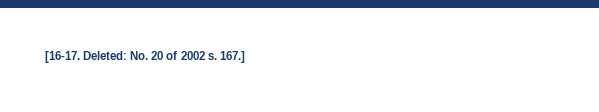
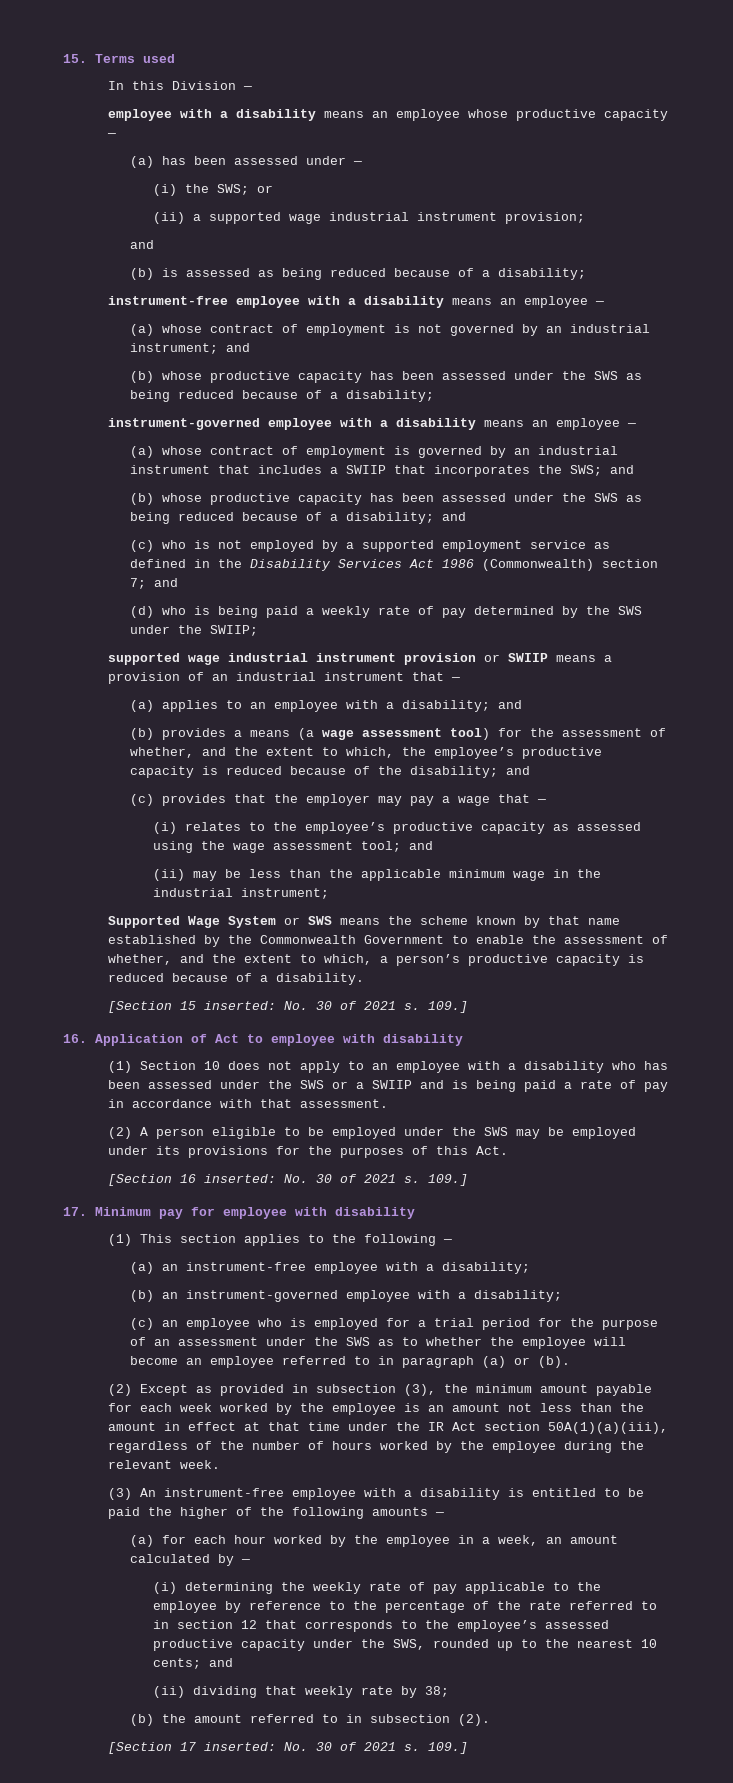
[45,51,245,63] [16-17. Deleted: No. 20 of 2002 s. 167.] -> [63,54,175,63] [107,81,252,90] [107,109,668,121] [106,133,116,137] [130,156,363,168] [152,184,273,196] [152,212,585,224] [130,240,155,249] [130,268,587,280] [107,296,604,308] [130,324,651,336] [130,343,251,354] [130,371,643,383] [130,390,435,402] [107,418,636,430] [130,446,619,458] [130,465,635,477] [130,493,643,505] [130,512,467,524] [130,540,611,552] [130,559,659,571] [130,578,179,589] [130,606,643,618] [130,625,259,636] [107,653,612,665] [107,672,460,684] [130,700,523,712] [130,728,667,740] [130,747,603,759] [130,766,531,778] [130,794,547,806] [152,822,641,834] [152,841,433,853] [152,869,601,881] [152,888,329,899] [107,916,620,928] [107,935,668,947] [107,954,644,966] [107,973,364,985] [107,1001,468,1013] [63,1034,463,1046] [107,1061,668,1073] [107,1080,668,1092] [107,1099,388,1108] [107,1127,636,1139] [107,1146,508,1158] [107,1174,468,1186] [63,1207,415,1219] [107,1234,452,1246] [130,1262,531,1274] [130,1290,563,1302] [130,1318,659,1330] [130,1337,627,1349] [130,1356,571,1368] [107,1384,652,1396] [107,1403,644,1415] [107,1422,668,1434] [107,1441,644,1453] [107,1460,220,1469] [107,1488,644,1500] [107,1507,444,1519] [130,1535,619,1547] [130,1554,251,1566] [152,1582,601,1594] [152,1601,657,1613] [152,1620,609,1632] [152,1639,657,1651] [152,1658,233,1669] [152,1686,449,1698] [130,1714,491,1726] [107,1742,468,1754] 15. Terms used // In this Division — // employee with a disability means an employee whose productive capacity — // (a) has been assessed under — // (i) the SWS; or // (ii) a supported wage industrial instrument provision; // and // (b) is assessed as being reduced because of a disability; // instrument-free employee with a disability means an employee — // (a) whose contract of employment is not governed by an industrial instrument; and // (b) whose productive capacity has been assessed under the SWS as being reduced because of a disability; // instrument-governed employee with a disability means an employee — // (a) whose contract of employment is governed by an industrial instrument that includes a SWIIP that incorporates the SWS; and // (b) whose productive capacity has been assessed under the SWS as being reduced because of a disability; and // (c) who is not employed by a supported employment service as defined in the Disability Services Act 1986 (Commonwealth) section 7; and // (d) who is being paid a weekly rate of pay determined by the SWS under the SWIIP; // supported wage industrial instrument provision or SWIIP means a provision of an industrial instrument that — // (a) applies to an employee with a disability; and // (b) provides a means (a wage assessment tool) for the assessment of whether, and the extent to which, the employee’s productive capacity is reduced because of the disability; and // (c) provides that the employer may pay a wage that — // (i) relates to the employee’s productive capacity as assessed using the wage assessment tool; and // (ii) may be less than the applicable minimum wage in the industrial instrument; // Supported Wage System or SWS means the scheme known by that name established by the Commonwealth Government to enable the assessment of whether, and the extent to which, a person’s productive capacity is reduced because of a disability. // [Section 15 inserted: No. 30 of 2021 s. 109.] // 16. Application of Act to employee with disability // (1) Section 10 does not apply to an employee with a disability who has been assessed under the SWS or a SWIIP and is being paid a rate of pay in accordance with that assessment. // (2) A person eligible to be employed under the SWS may be employed under its provisions for the purposes of this Act. // [Section 16 inserted: No. 30 of 2021 s. 109.] // 17. Minimum pay for employee with disability // (1) This section applies to the following — // (a) an instrument-free employee with a disability; // (b) an instrument-governed employee with a disability; // (c) an employee who is employed for a trial period for the purpose of an assessment under the SWS as to whether the employee will become an employee referred to in paragraph (a) or (b). // (2) Except as provided in subsection (3), the minimum amount payable for each week worked by the employee is an amount not less than the amount in effect at that time under the IR Act section 50A(1)(a)(iii), regardless of the number of hours worked by the employee during the relevant week. // (3) An instrument-free employee with a disability is entitled to be paid the higher of the following amounts — // (a) for each hour worked by the employee in a week, an amount calculated by — // (i) determining the weekly rate of pay applicable to the employee by reference to the percentage of the rate referred to in section 12 that corresponds to the employee’s assessed productive capacity under the SWS, rounded up to the nearest 10 cents; and // (ii) dividing that weekly rate by 38; // (b) the amount referred to in subsection (2). // [Section 17 inserted: No. 30 of 2021 s. 109.]

